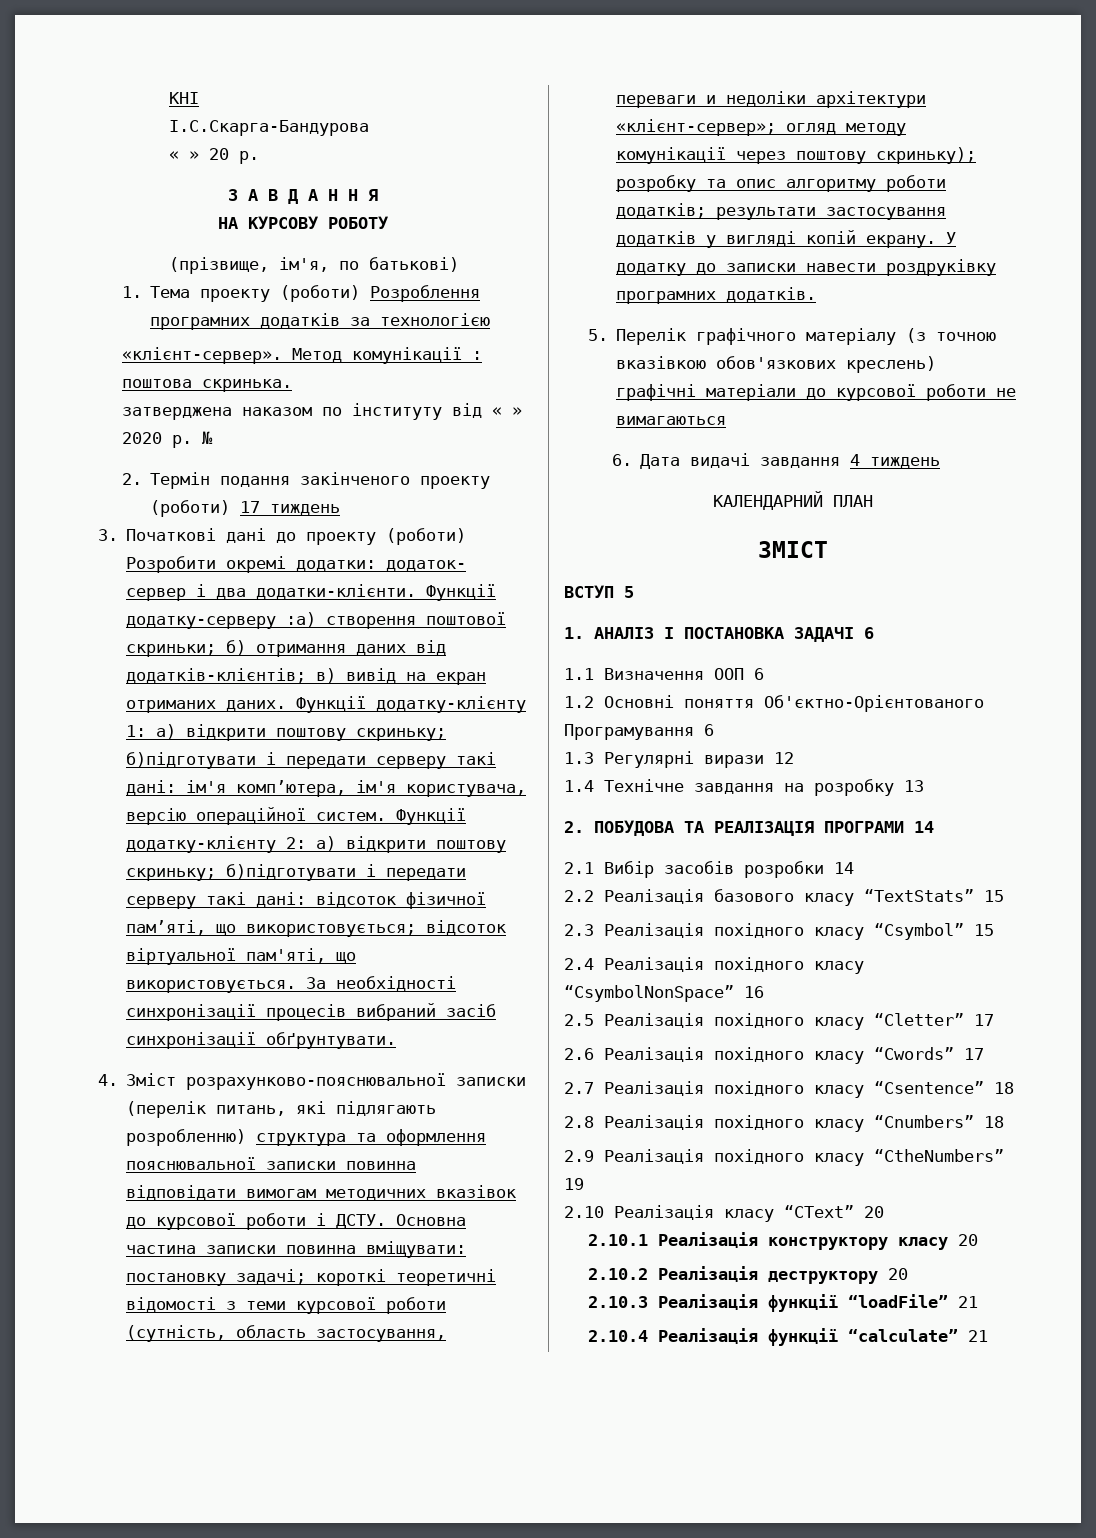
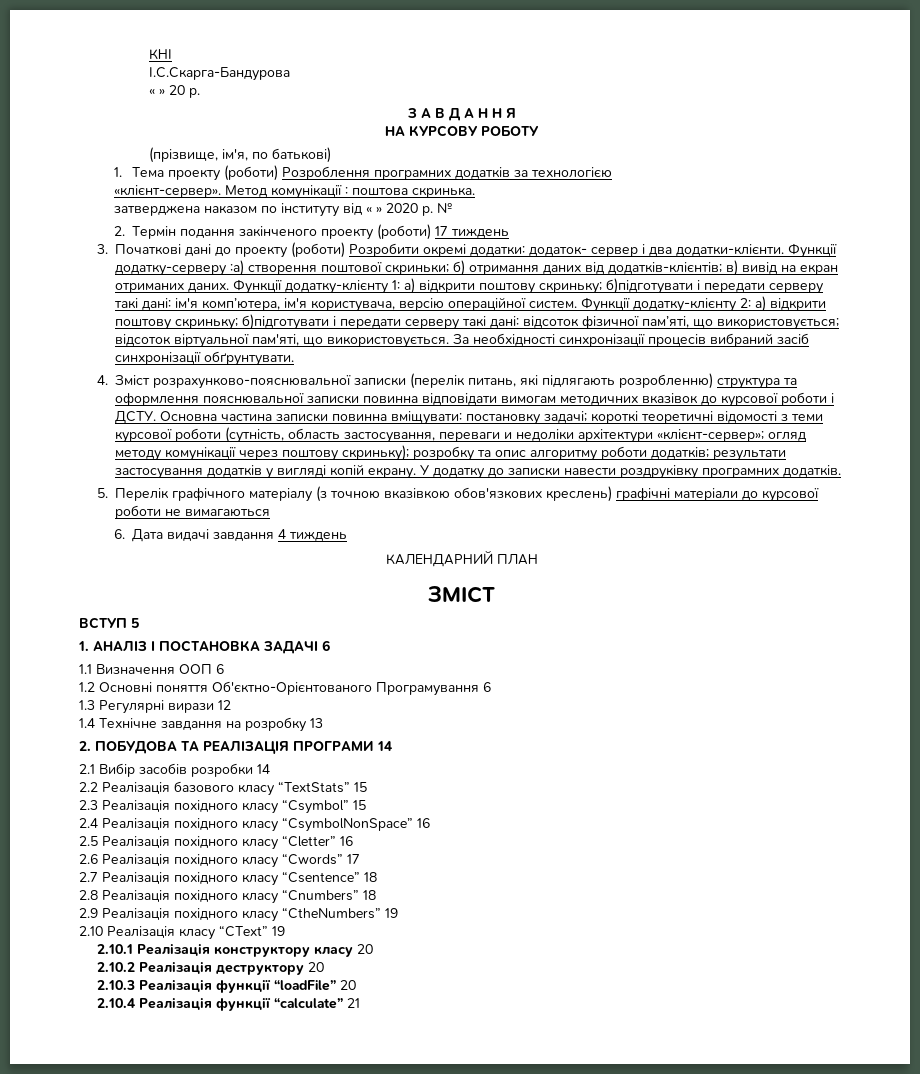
[974,1014,994,1026] 17 -> [340,836,353,846] 16
[864,1206,884,1218] 20 -> [272,926,285,936] 19
[957,1296,978,1308] 21 -> [339,980,356,990] 20

